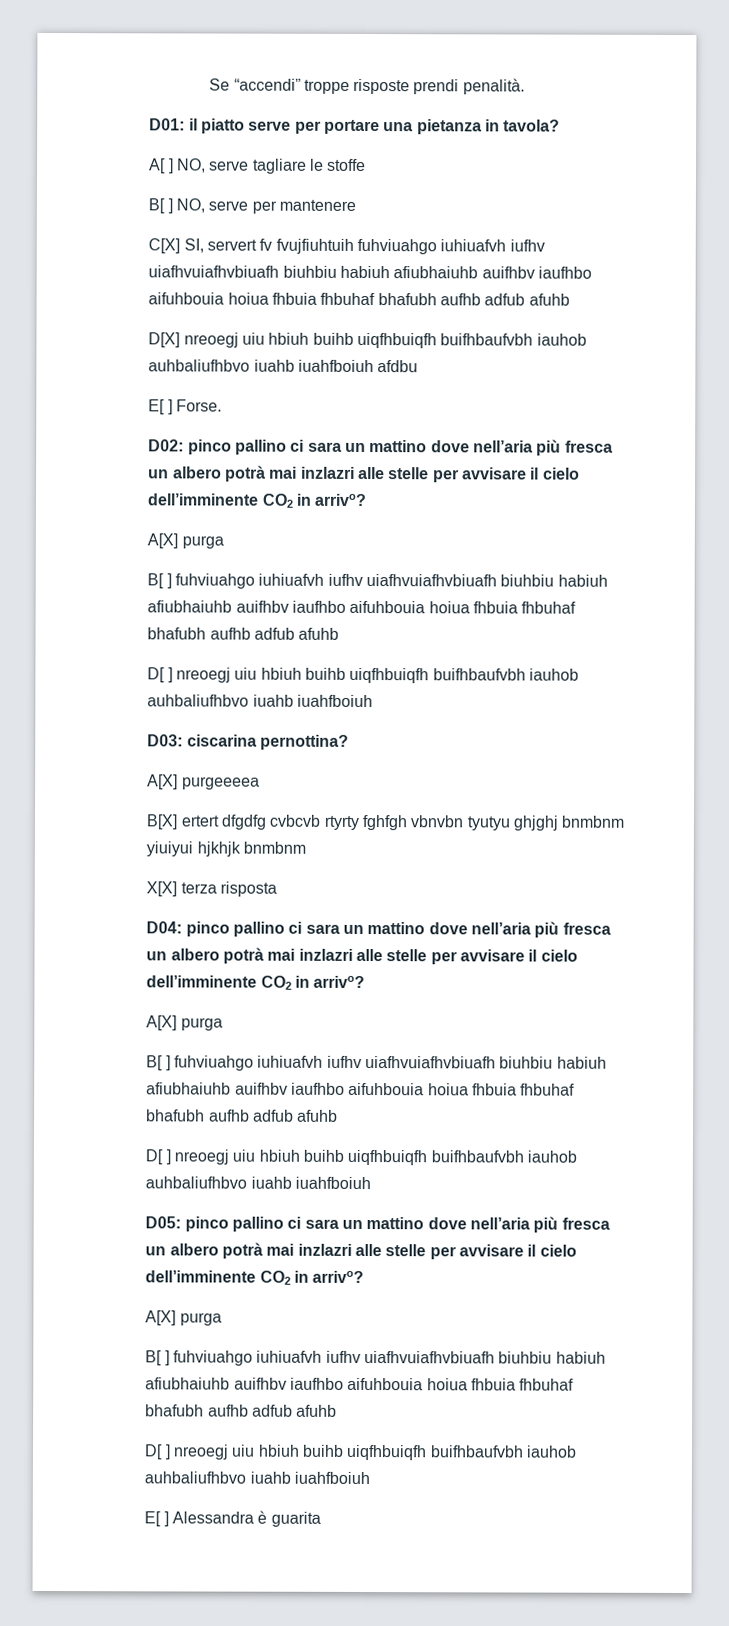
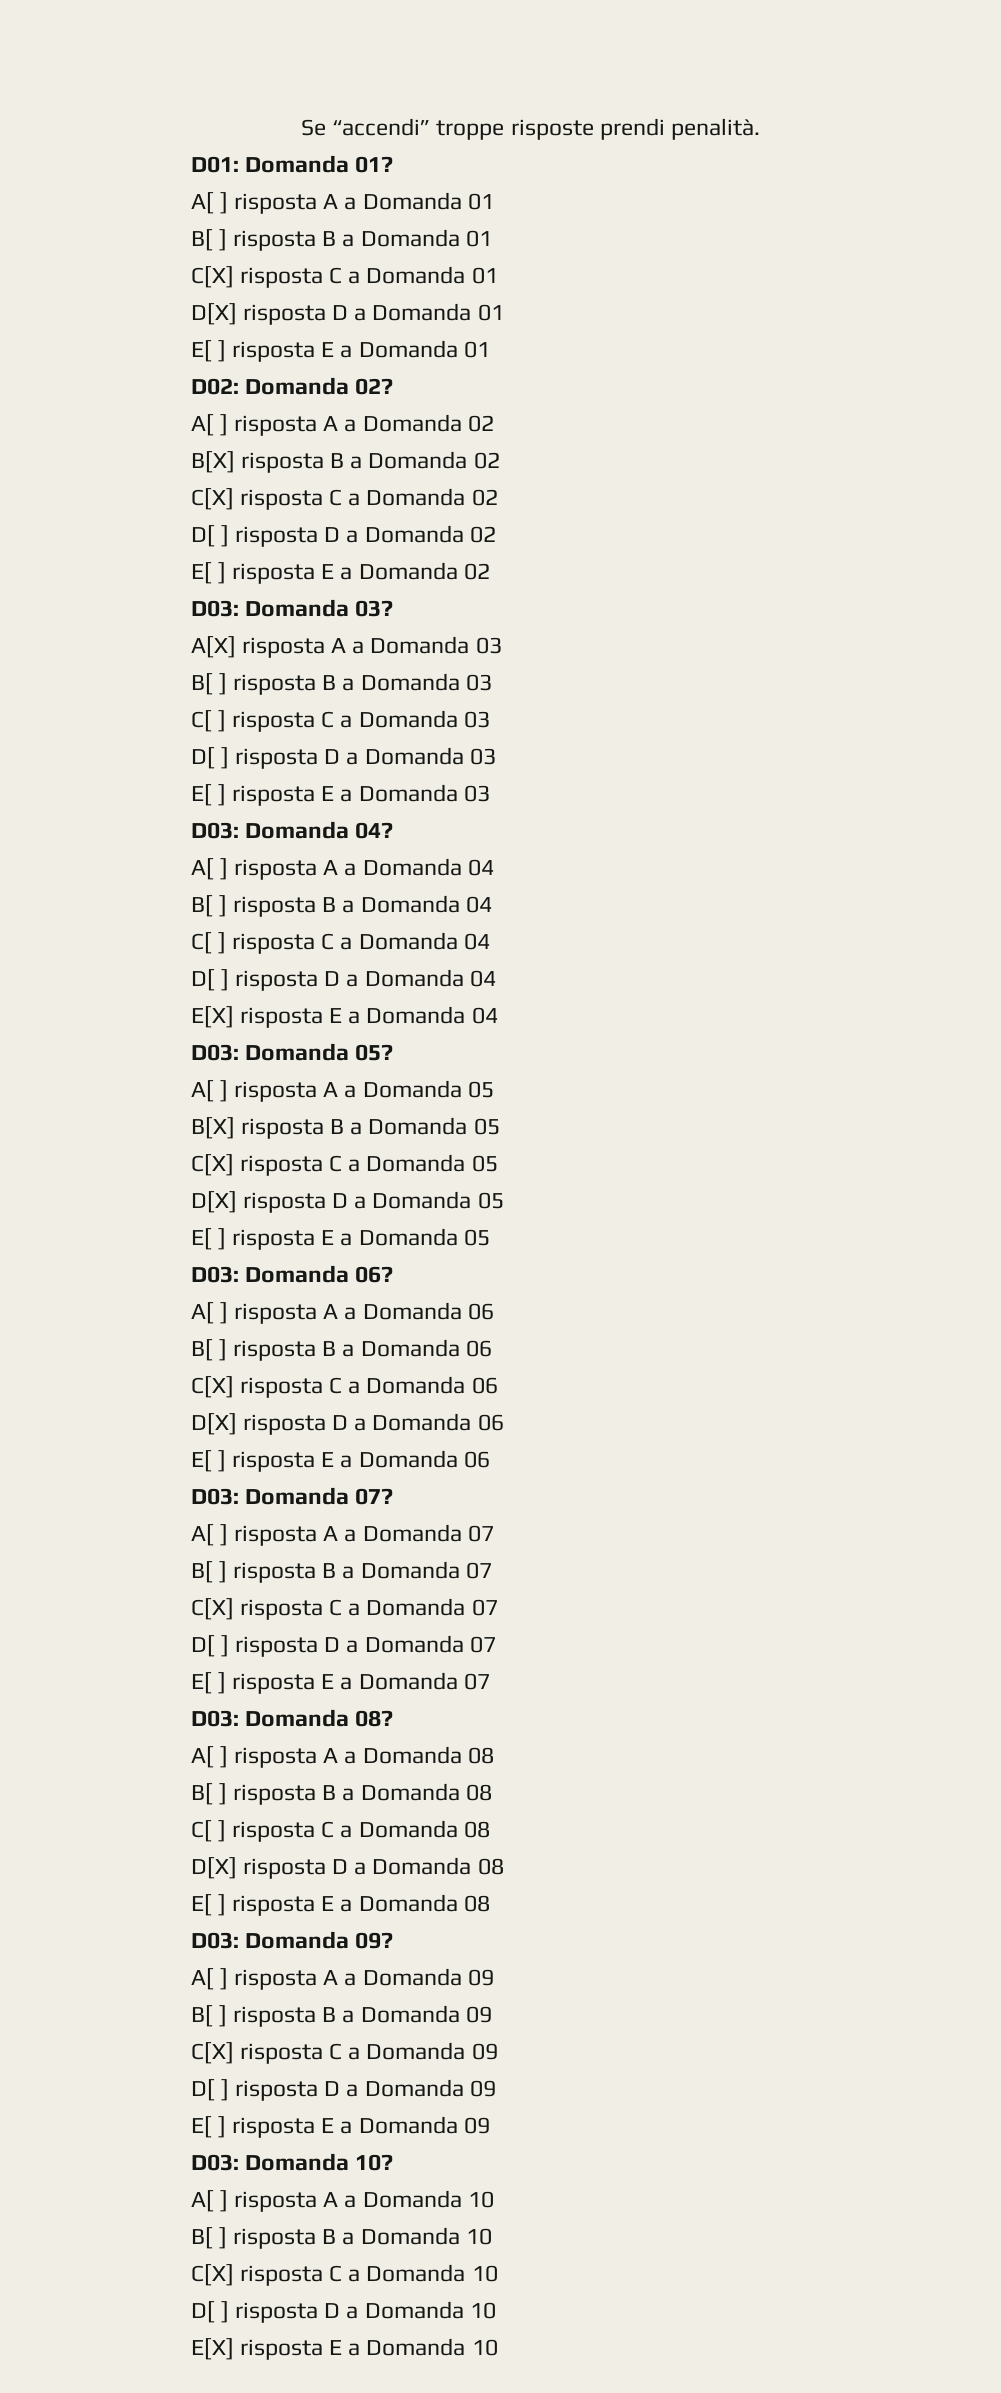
[188,118,561,135] [149,158,367,174] [148,198,357,214] [148,238,545,255] [148,265,593,279] [148,292,570,306] [148,332,587,349] [148,359,419,373] [148,399,223,415] [148,439,613,456] [148,465,580,483] [147,493,368,508] [147,533,224,549] [147,573,608,589] [147,600,577,614] [147,627,340,640] [147,667,580,684] [147,694,374,708] [147,734,350,750] [147,774,260,790] [146,814,625,831] [146,841,307,857] [146,881,278,897] [146,921,611,938] [146,947,578,965] [146,975,366,990] [146,1015,223,1031] [146,1055,607,1071] [146,1082,576,1096] [146,1109,339,1122] [145,1149,578,1166] [145,1176,372,1190] [145,1216,610,1233] [145,1242,577,1260] [145,1270,365,1285] [145,1310,222,1326] [145,1350,606,1366] [145,1377,575,1391] [145,1404,338,1417] [144,1444,578,1461] [144,1471,371,1485] [144,1510,321,1527] il piatto serve per portare una pietanza in tavola? // A[ ] NO, serve tagliare le stoffe // B[ ] NO, serve per mantenere // C[X] SI, servert fv fvujfiuhtuih fuhviuahgo iuhiuafvh iufhv uiafhvuiafhvbiuafh biuhbiu habiuh afiubhaiuhb auifhbv iaufhbo aifuhbouia hoiua fhbuia fhbuhaf bhafubh aufhb adfub afuhb // D[X] nreoegj uiu hbiuh buihb uiqfhbuiqfh buifhbaufvbh iauhob auhbaliufhbvo iuahb iuahfboiuh afdbu // E[ ] Forse. // D02: pinco pallino ci sara un mattino dove nell’aria più fresca un albero potrà mai inzlazri alle stelle per avvisare il cielo dell’imminente CO2 in arrivo? // A[X] purga // B[ ] fuhviuahgo iuhiuafvh iufhv uiafhvuiafhvbiuafh biuhbiu habiuh afiubhaiuhb auifhbv iaufhbo aifuhbouia hoiua fhbuia fhbuhaf bhafubh aufhb adfub afuhb // D[ ] nreoegj uiu hbiuh buihb uiqfhbuiqfh buifhbaufvbh iauhob auhbaliufhbvo iuahb iuahfboiuh // D03: ciscarina pernottina? // A[X] purgeeeea // B[X] ertert dfgdfg cvbcvb rtyrty fghfgh vbnvbn tyutyu ghjghj bnmbnm yiuiyui hjkhjk bnmbnm // X[X] terza risposta // D04: pinco pallino ci sara un mattino dove nell’aria più fresca un albero potrà mai inzlazri alle stelle per avvisare il cielo dell’imminente CO2 in arrivo? // A[X] purga // B[ ] fuhviuahgo iuhiuafvh iufhv uiafhvuiafhvbiuafh biuhbiu habiuh afiubhaiuhb auifhbv iaufhbo aifuhbouia hoiua fhbuia fhbuhaf bhafubh aufhb adfub afuhb // D[ ] nreoegj uiu hbiuh buihb uiqfhbuiqfh buifhbaufvbh iauhob auhbaliufhbvo iuahb iuahfboiuh // D05: pinco pallino ci sara un mattino dove nell’aria più fresca un albero potrà mai inzlazri alle stelle per avvisare il cielo dell’imminente CO2 in arrivo? // A[X] purga // B[ ] fuhviuahgo iuhiuafvh iufhv uiafhvuiafhvbiuafh biuhbiu habiuh afiubhaiuhb auifhbv iaufhbo aifuhbouia hoiua fhbuia fhbuhaf bhafubh aufhb adfub afuhb // D[ ] nreoegj uiu hbiuh buihb uiqfhbuiqfh buifhbaufvbh iauhob auhbaliufhbvo iuahb iuahfboiuh // E[ ] Alessandra è guarita -> [244,155,393,173] [190,192,494,214] [190,229,492,251] [190,266,498,288] [190,303,504,325] [190,340,490,362] [190,377,393,395] [190,414,494,436] [190,451,500,473] [190,488,498,510] [190,525,496,547] [190,562,490,584] [190,599,393,617] [190,636,502,658] [190,673,492,695] [190,710,490,732] [190,747,496,769] [190,784,490,806] [190,821,393,839] [190,858,494,880] [190,895,492,917] [190,932,490,954] [190,969,496,991] [190,1006,498,1028] [190,1043,393,1061] [190,1080,494,1102] [190,1117,500,1139] [190,1154,498,1176] [190,1191,504,1213] [190,1228,490,1250] [190,1265,393,1283] [190,1302,494,1324] [190,1339,492,1361] [190,1376,498,1398] [190,1413,504,1435] [190,1450,490,1472] [190,1487,393,1505] [190,1524,494,1546] [190,1561,492,1583] [190,1598,498,1620] [190,1635,496,1657] [190,1672,490,1694] [190,1709,393,1727] [190,1746,494,1768] [190,1783,492,1805] [190,1820,490,1842] [190,1857,504,1879] [190,1894,490,1916] [190,1931,393,1949] [190,1968,494,1990] [190,2005,492,2027] [190,2042,498,2064] [190,2079,496,2101] [190,2116,490,2138] [190,2153,393,2171] [190,2190,494,2212] [190,2227,492,2249] [190,2264,498,2286] [190,2301,496,2323] [190,2338,498,2360] Domanda 01? // A[ ] risposta A a Domanda 01 // B[ ] risposta B a Domanda 01 // C[X] risposta C a Domanda 01 // D[X] risposta D a Domanda 01 // E[ ] risposta E a Domanda 01 // D02: Domanda 02? // A[ ] risposta A a Domanda 02 // B[X] risposta B a Domanda 02 // C[X] risposta C a Domanda 02 // D[ ] risposta D a Domanda 02 // E[ ] risposta E a Domanda 02 // D03: Domanda 03? // A[X] risposta A a Domanda 03 // B[ ] risposta B a Domanda 03 // C[ ] risposta C a Domanda 03 // D[ ] risposta D a Domanda 03 // E[ ] risposta E a Domanda 03 // D03: Domanda 04? // A[ ] risposta A a Domanda 04 // B[ ] risposta B a Domanda 04 // C[ ] risposta C a Domanda 04 // D[ ] risposta D a Domanda 04 // E[X] risposta E a Domanda 04 // D03: Domanda 05? // A[ ] risposta A a Domanda 05 // B[X] risposta B a Domanda 05 // C[X] risposta C a Domanda 05 // D[X] risposta D a Domanda 05 // E[ ] risposta E a Domanda 05 // D03: Domanda 06? // A[ ] risposta A a Domanda 06 // B[ ] risposta B a Domanda 06 // C[X] risposta C a Domanda 06 // D[X] risposta D a Domanda 06 // E[ ] risposta E a Domanda 06 // D03: Domanda 07? // A[ ] risposta A a Domanda 07 // B[ ] risposta B a Domanda 07 // C[X] risposta C a Domanda 07 // D[ ] risposta D a Domanda 07 // E[ ] risposta E a Domanda 07 // D03: Domanda 08? // A[ ] risposta A a Domanda 08 // B[ ] risposta B a Domanda 08 // C[ ] risposta C a Domanda 08 // D[X] risposta D a Domanda 08 // E[ ] risposta E a Domanda 08 // D03: Domanda 09? // A[ ] risposta A a Domanda 09 // B[ ] risposta B a Domanda 09 // C[X] risposta C a Domanda 09 // D[ ] risposta D a Domanda 09 // E[ ] risposta E a Domanda 09 // D03: Domanda 10? // A[ ] risposta A a Domanda 10 // B[ ] risposta B a Domanda 10 // C[X] risposta C a Domanda 10 // D[ ] risposta D a Domanda 10 // E[X] risposta E a Domanda 10

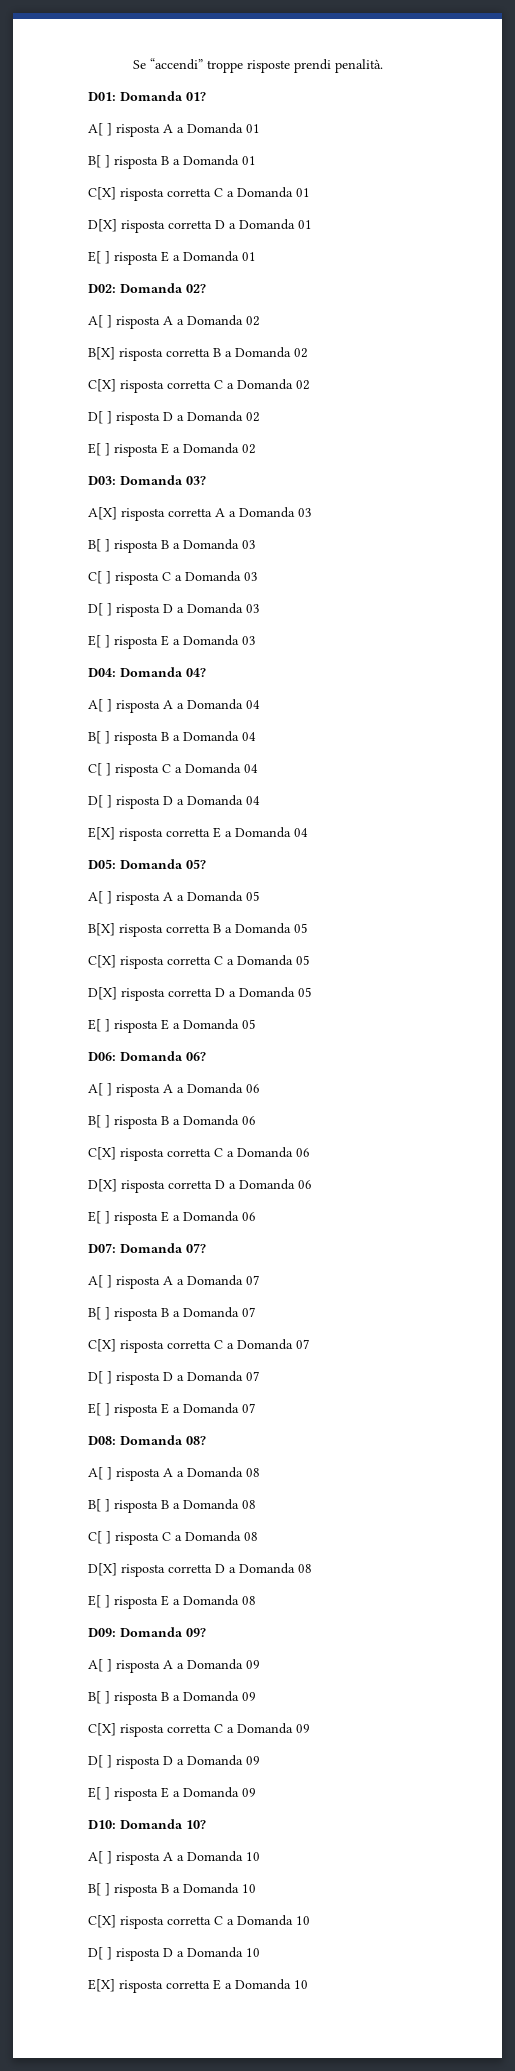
(323, 277) none -> [166,188,211,197] corretta
(326, 314) none -> [167,220,212,229] corretta
(324, 462) none -> [165,348,210,357] corretta
(323, 499) none -> [166,380,211,389] corretta
(325, 647) none -> [167,508,212,517] corretta
[190,822,239,839] D03: -> [87,668,116,677] D04:
(323, 1017) none -> [165,828,210,837] corretta
[190,1044,239,1061] D03: -> [87,859,116,869] D05:
(324, 1128) none -> [165,924,210,933] corretta
(323, 1165) none -> [166,956,211,965] corretta
(326, 1202) none -> [167,988,212,997] corretta
[190,1266,239,1283] D03: -> [87,1052,116,1061] D06:
(323, 1387) none -> [166,1148,211,1157] corretta
(326, 1424) none -> [167,1180,212,1189] corretta
[190,1488,239,1505] D03: -> [87,1243,116,1253] D07:
(323, 1609) none -> [166,1340,211,1349] corretta
[190,1710,239,1727] D03: -> [87,1436,116,1445] D08:
(326, 1868) none -> [167,1564,212,1573] corretta
[190,1932,239,1949] D03: -> [87,1628,116,1637] D09:
(323, 2053) none -> [166,1724,211,1733] corretta
[190,2154,239,2171] D03: -> [87,1820,116,1829] D10:
(323, 2275) none -> [166,1916,211,1925] corretta
(323, 2349) none -> [165,1980,210,1989] corretta

